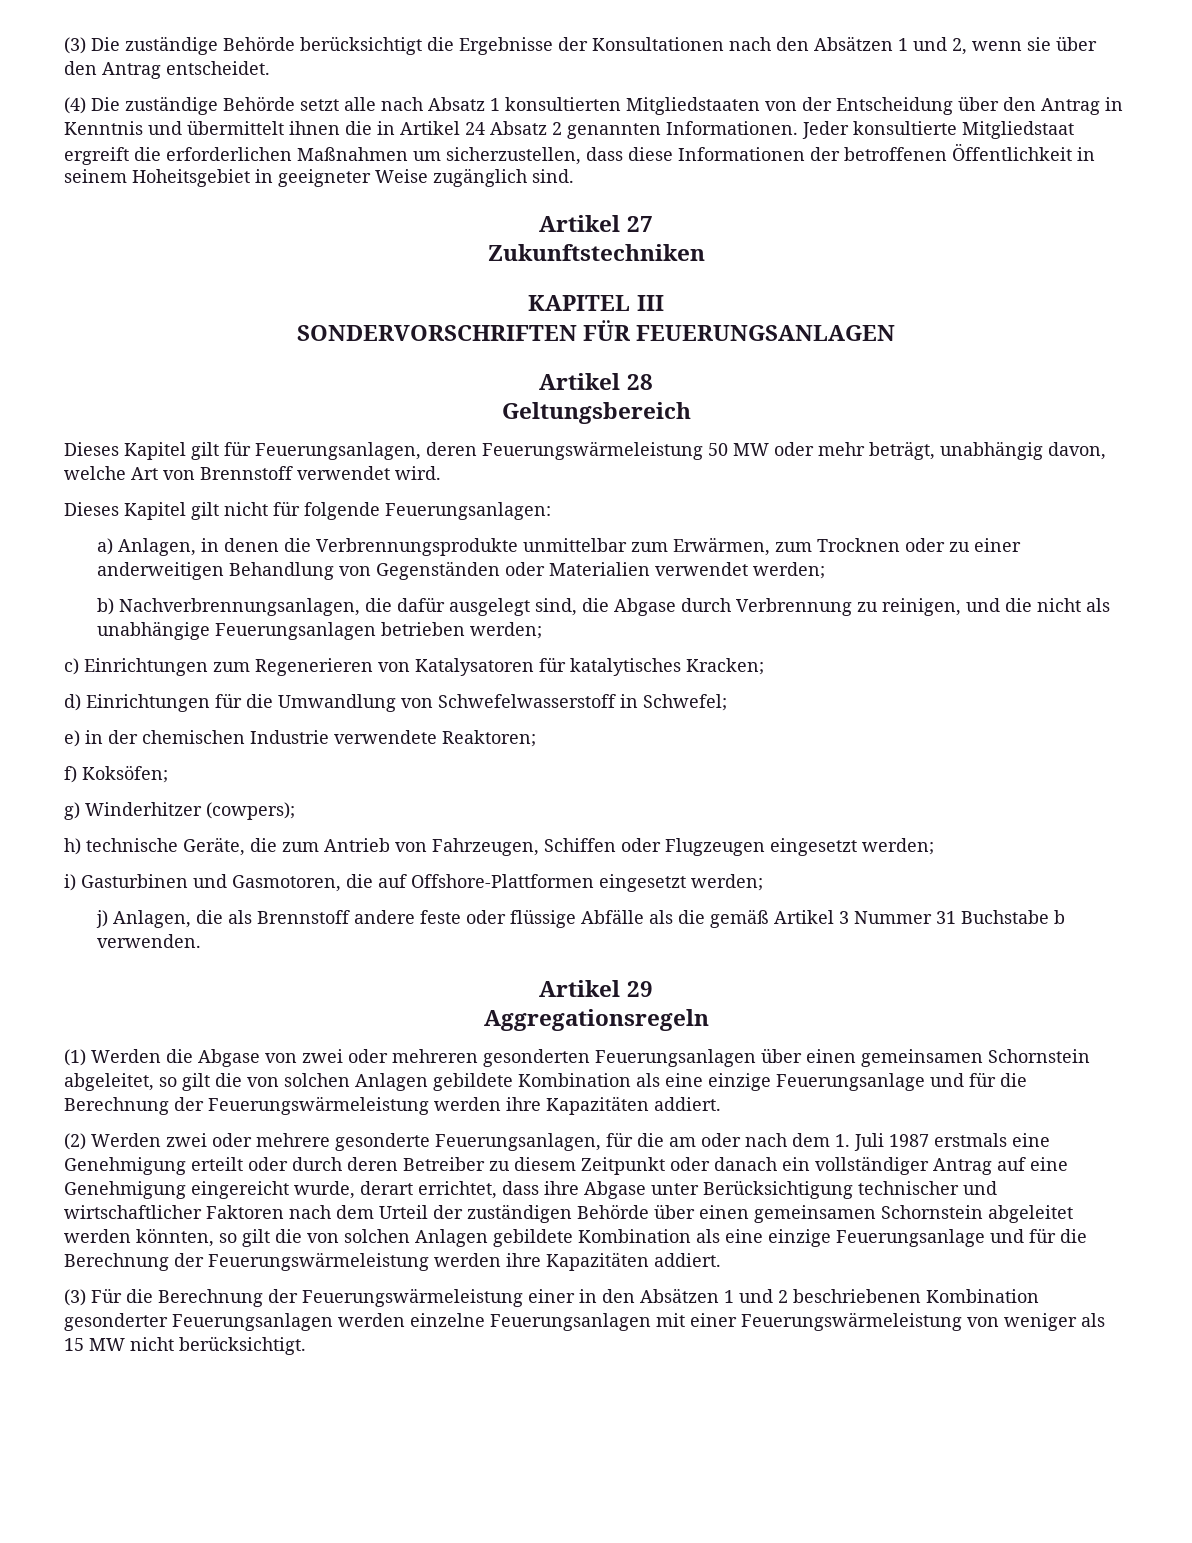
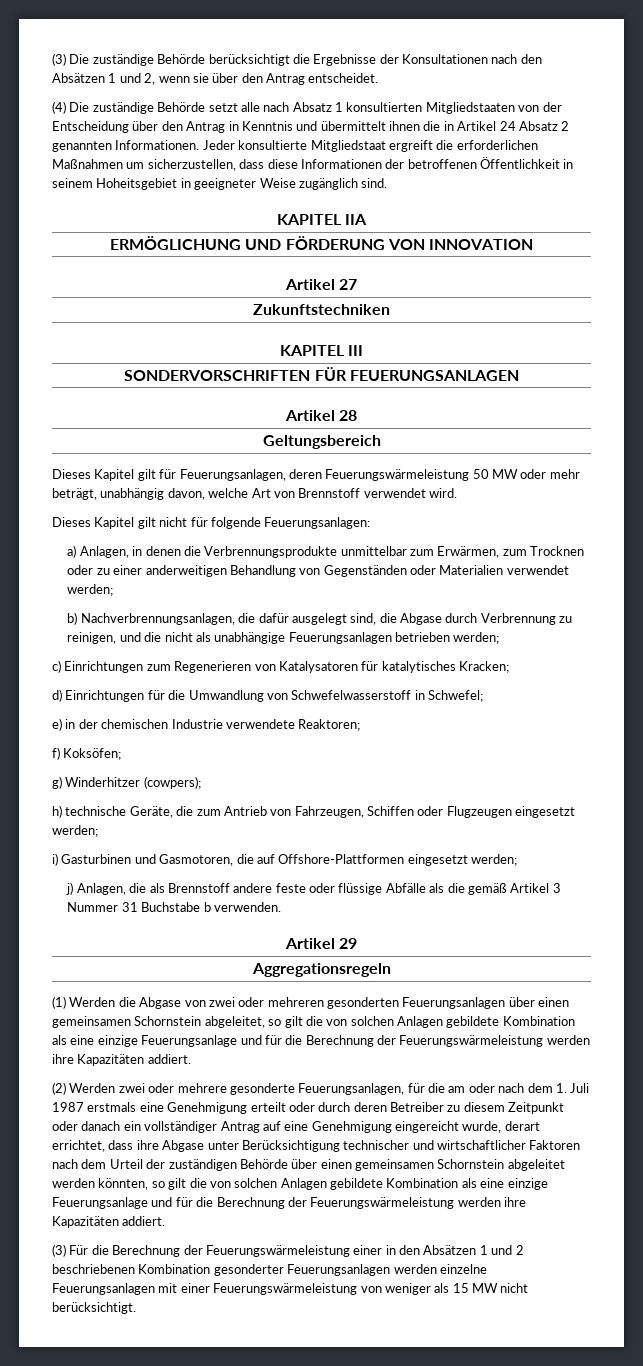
(574, 176) none -> [276,214,368,225] [110,236,533,250] // KAPITEL IIA // ERMÖGLICHUNG UND FÖRDERUNG VON INNOVATION

